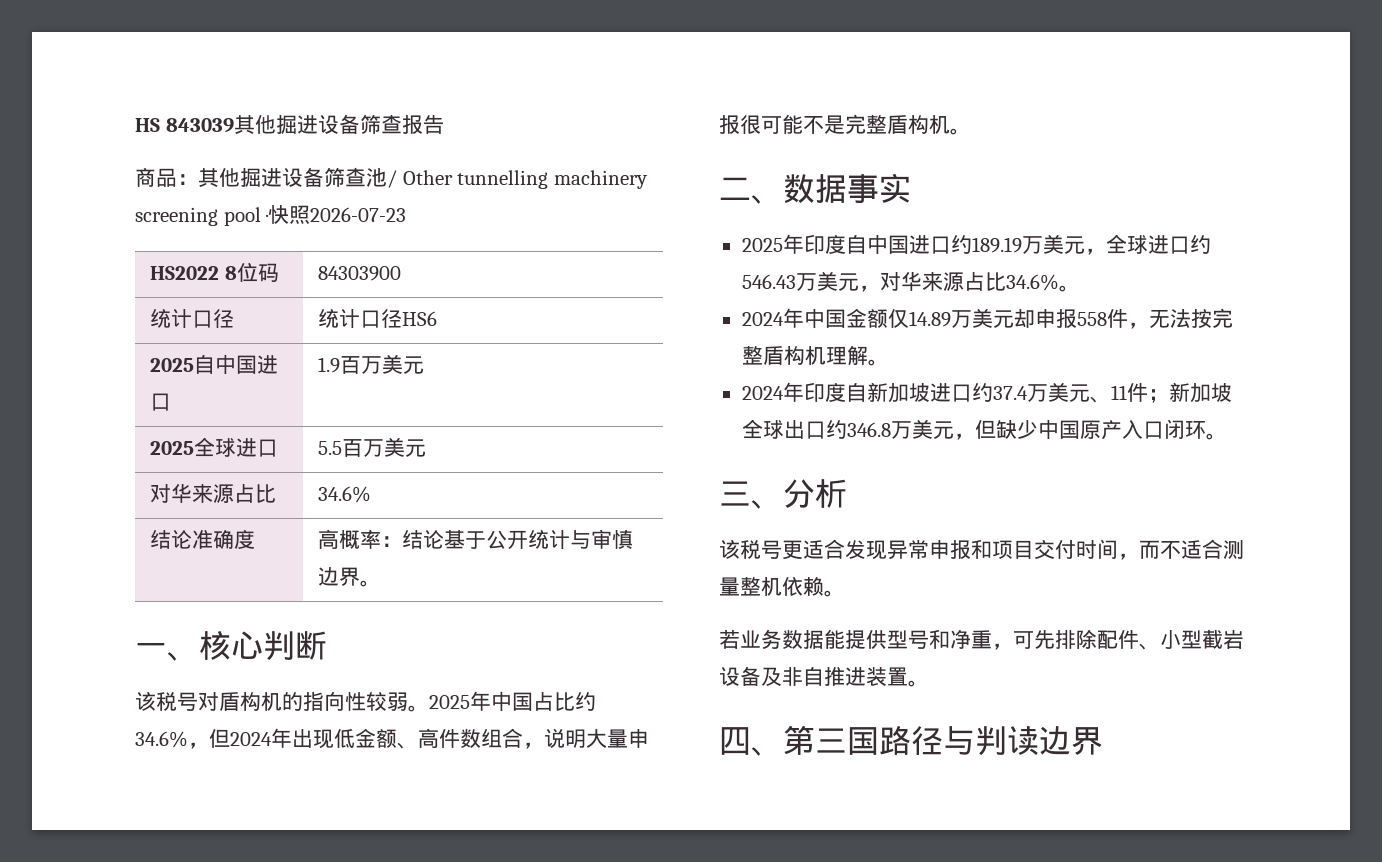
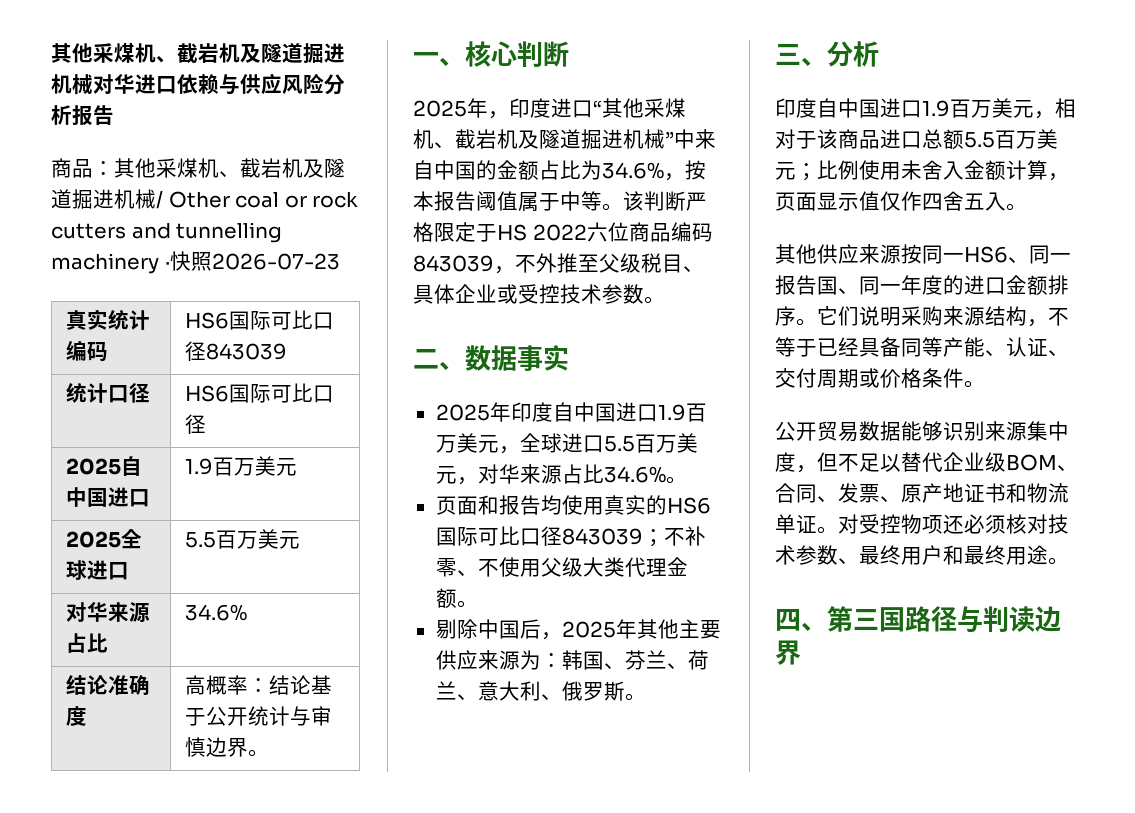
[135,114,444,135] [135,167,648,189] [135,205,407,226] [150,262,279,282] [318,266,402,281] HS 843039其他掘进设备筛查报告 // 商品：其他掘进设备筛查池/ Other tunnelling machinery screening pool ·快照2026-07-23 // HS2022 8位码 | 84303900 -> [51,43,345,63] [51,73,345,95] [51,105,114,126] [51,158,345,178] [51,189,359,209] [51,222,283,243] [51,251,340,274] [65,309,150,330] [65,340,108,362] [184,310,334,330] [184,341,287,361] 其他采煤机、截岩机及隧道掘进机械对华进口依赖与供应风险分析报告 // 商品：其他采煤机、截岩机及隧道掘进机械/ Other coal or rock cutters and tunnelling machinery ·快照2026-07-23 // 真实统计编码 | HS6国际可比口径843039
[318,309,438,329] 统计口径HS6 -> [184,383,334,403] [184,414,206,434] HS6国际可比口径
[135,691,596,712] [135,728,649,749] [719,114,950,135] 该税号对盾构机的指向性较弱。2025年中国占比约34.6%，但2024年出现低金额、高件数组合，说明大量申报很可能不是完整盾构机 -> [413,98,686,119] [413,129,716,149] [413,160,706,181] [413,191,707,212] [413,222,713,242] [413,253,704,274] [413,284,644,304] 2025年，印度进口“其他采煤机、截岩机及隧道掘进机械”中来自中国的金额占比为34.6%，按本报告阈值属于中等。该判断严格限定于HS 2022六位商品编码843039，不外推至父级税目、具体企业或受控技术参数
[950,235,1022,254] 约189.19 -> [657,403,707,422] 1.9百
[1189,235,1211,254] [741,274,796,289] 约546.43 -> [603,434,656,453] 5.5百
[741,308,1233,329] [741,345,889,366] [741,382,1232,403] [741,419,1227,440] [719,479,847,509] [719,539,1244,560] [719,576,845,597] [719,629,1244,650] [719,666,908,686] 2024年中国金额仅14.89万美元却申报558件，无法按完整盾构机理解。 // 2024年印度自新加坡进口约37.4万美元、11件；新加坡全球出口约346.8万美元，但缺少中国原产入口闭环。 // 三、分析 // 该税号更适合发现异常申报和项目交付时间，而不适合测量整机依赖。 // 若业务数据能提供型号和净重，可先排除配件、小型截岩设备及非自推进装置 -> [435,495,711,515] [435,526,706,547] [435,557,688,577] [435,588,478,609] [435,619,721,640] [435,650,709,670] [435,681,646,701] [775,41,879,67] [775,98,1076,119] [775,129,1058,150] [775,160,1069,181] [775,191,1027,211] [775,244,1071,264] [775,275,1069,296] [775,306,1069,327] [775,337,1069,357] [775,368,985,388] [775,421,1069,442] [775,452,1078,473] [775,483,1069,503] [775,514,1069,534] [775,545,1048,565] 页面和报告均使用真实的HS6国际可比口径843039；不补零、不使用父级大类代理金额。 // 剔除中国后，2025年其他主要供应来源为：韩国、芬兰、荷兰、意大利、俄罗斯。 // 三、分析 // 印度自中国进口1.9百万美元，相对于该商品进口总额5.5百万美元；比例使用未舍入金额计算，页面显示值仅作四舍五入。 // 其他供应来源按同一HS6、同一报告国、同一年度的进口金额排序。它们说明采购来源结构，不等于已经具备同等产能、认证、交付周期或价格条件。 // 公开贸易数据能够识别来源集中度，但不足以替代企业级BOM、合同、发票、原产地证书和物流单证。对受控物项还必须核对技术参数、最终用户和最终用途

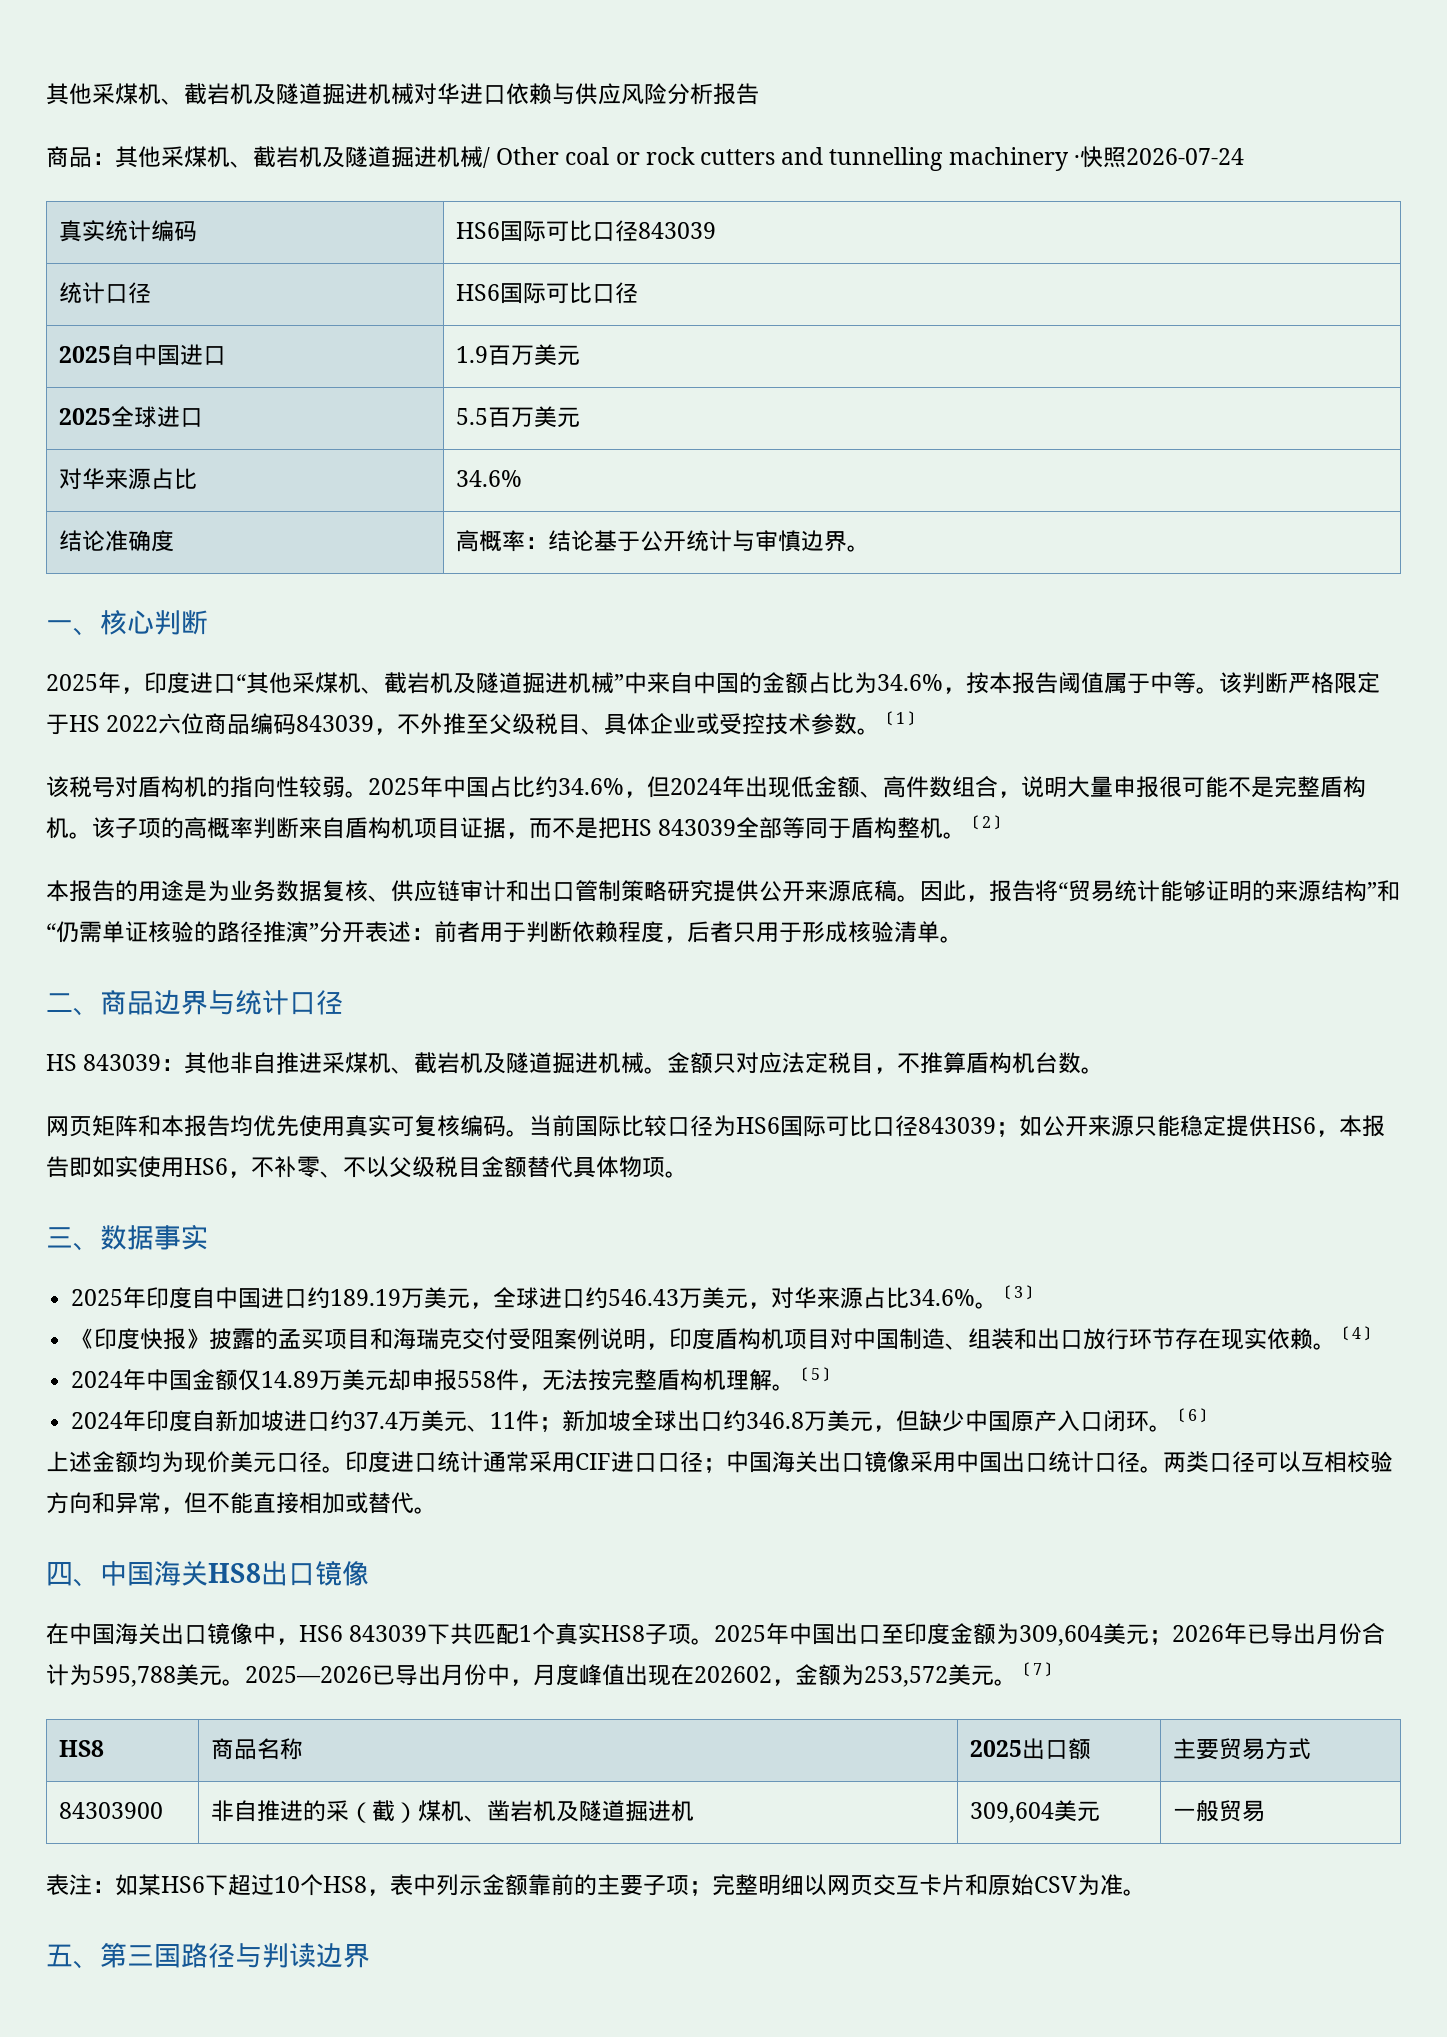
[211,253,340,270] 2026-07-23 -> [1125,148,1244,165] 2026-07-24
[413,349,439,369] // 二 -> [880,711,922,726] [46,776,1366,798] [46,817,967,839] [966,815,1008,830] [46,880,1400,902] [46,921,963,943] [46,990,343,1016] [46,1052,1105,1074] [46,1115,1385,1137] [46,1156,688,1178] [46,1227,73,1248] 〔1〕 // 该税号对盾构机的指向性较弱。2025年中国占比约34.6%，但2024年出现低金额、高件数组合，说明大量申报很可能不是完整盾构机。该子项的高概率判断来自盾构机项目证据，而不是把HS 843039全部等同于盾构整机。〔2〕 // 本报告的用途是为业务数据复核、供应链审计和出口管制策略研究提供公开来源底稿。因此，报告将“贸易统计能够证明的来源结构”和“仍需单证核验的路径推演”分开表述：前者用于判断依赖程度，后者只用于形成核验清单。 // 二、商品边界与统计口径 // HS 843039：其他非自推进采煤机、截岩机及隧道掘进机械。金额只对应法定税目，不推算盾构机台数。 // 网页矩阵和本报告均优先使用真实可复核编码。当前国际比较口径为HS6国际可比口径843039；如公开来源只能稳定提供HS6，本报告即如实使用HS6，不补零、不以父级税目金额替代具体物项。 // 三
[657,403,707,422] 1.9百 -> [307,1287,402,1309] 约189.19
[603,434,656,453] 5.5百 -> [585,1287,680,1309] 约546.43
[435,495,711,515] [435,526,706,547] [435,557,688,577] [435,588,478,609] [435,619,721,640] [435,650,709,670] [435,681,646,701] [775,41,879,67] [775,98,1076,119] [775,129,1058,150] [775,160,1069,181] [775,191,1027,211] [775,244,1071,264] [775,275,1069,296] [775,306,1069,327] [775,337,1069,357] [775,368,985,388] [775,421,1069,442] [775,452,1078,473] [775,483,1069,503] [775,514,1069,534] [775,545,1069,565] [775,608,801,631] // 页面和报告均使用真实的HS6国际可比口径843039；不补零、不使用父级大类代理金额。 // 剔除中国后，2025年其他主要供应来源为：韩国、芬兰、荷兰、意大利、俄罗斯。 // 三、分析 // 印度自中国进口1.9百万美元，相对于该商品进口总额5.5百万美元；比例使用未舍入金额计算，页面显示值仅作四舍五入。 // 其他供应来源按同一HS6、同一报告国、同一年度的进口金额排序。它们说明采购来源结构，不等于已经具备同等产能、认证、交付周期或价格条件。 // 公开贸易数据能够识别来源集中度，但不足以替代企业级BOM、合同、发票、原产地证书和物流单证。对受控物项还必须核对技术参数、最终用户和最终用途。 // 四 -> [998,1285,1040,1300] [71,1328,1337,1350] [1336,1326,1378,1341] [71,1369,796,1391] [795,1367,837,1382] [71,1410,1173,1432] [1172,1408,1214,1423] [46,1451,1393,1473] [46,1492,437,1514] [46,1560,369,1587] [46,1623,1386,1646] [46,1664,1017,1687] [1017,1662,1058,1677] [58,1740,104,1757] [210,1738,303,1760] [969,1738,1091,1760] [1172,1738,1311,1760] [58,1802,163,1819] [210,1800,694,1823] [969,1800,1100,1823] [1172,1800,1265,1822] [46,1874,1146,1896] [46,1944,73,1967] 〔3〕 // 《印度快报》披露的孟买项目和海瑞克交付受阻案例说明，印度盾构机项目对中国制造、组装和出口放行环节存在现实依赖。〔4〕 // 2024年中国金额仅14.89万美元却申报558件，无法按完整盾构机理解。〔5〕 // 2024年印度自新加坡进口约37.4万美元、11件；新加坡全球出口约346.8万美元，但缺少中国原产入口闭环。〔6〕 // 上述金额均为现价美元口径。印度进口统计通常采用CIF进口口径；中国海关出口镜像采用中国出口统计口径。两类口径可以互相校验方向和异常，但不能直接相加或替代。 // 四、中国海关HS8出口镜像 // 在中国海关出口镜像中，HS6 843039下共匹配1个真实HS8子项。2025年中国出口至印度金额为309,604美元；2026年已导出月份合计为595,788美元。2025—2026已导出月份中，月度峰值出现在202602，金额为253,572美元。〔7〕 // HS8 | 商品名称 | 2025出口额 | 主要贸易方式 // 84303900 | 非自推进的采（截）煤机、凿岩机及隧道掘进机 | 309,604美元 | 一般贸易 // 表注：如某HS6下超过10个HS8，表中列示金额靠前的主要子项；完整明细以网页交互卡片和原始CSV为准。 // 五

